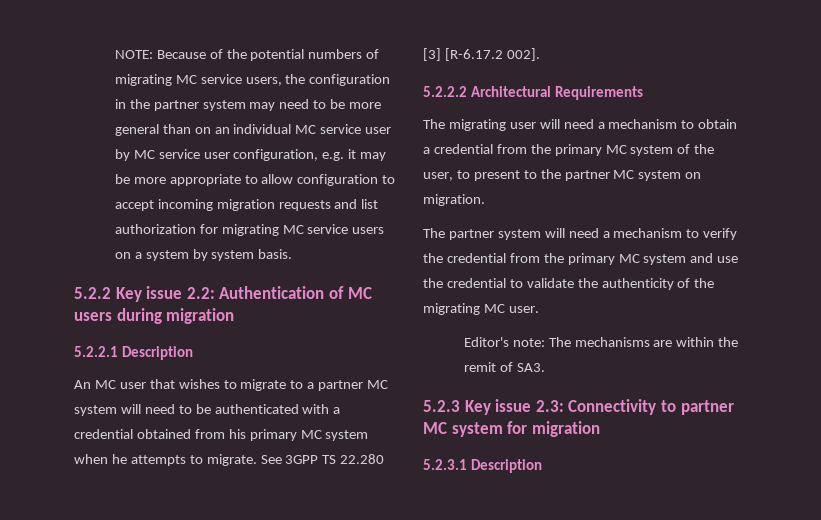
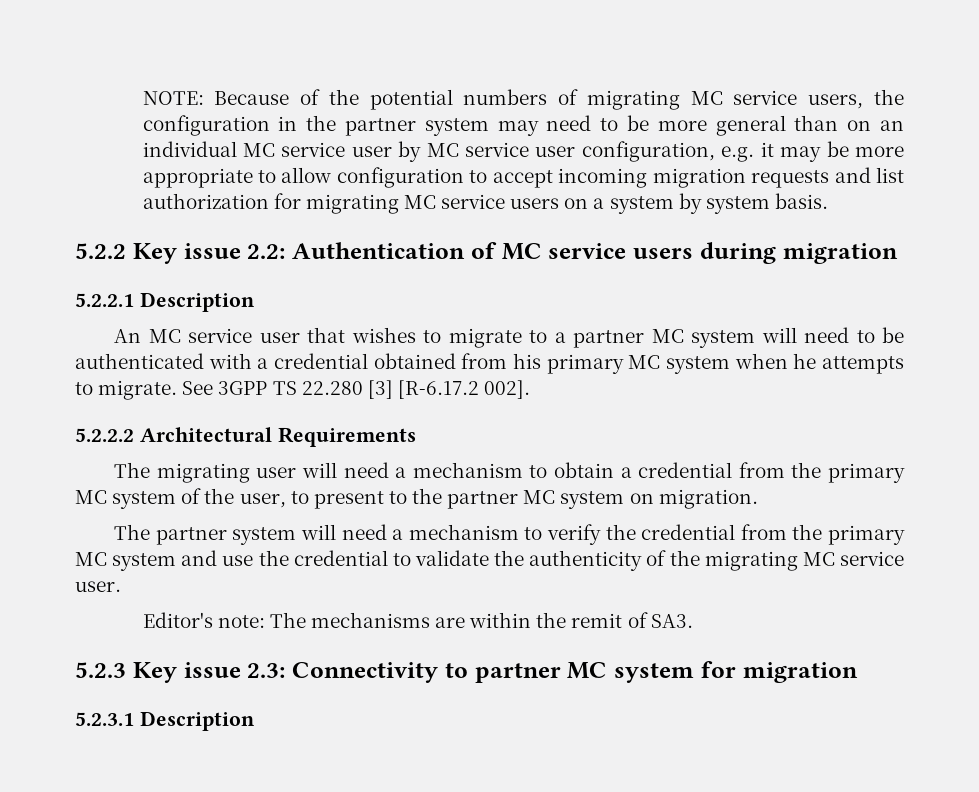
(372, 293) none -> [548,243,627,259] service
(116, 384) none -> [188,328,253,343] service
(505, 308) none -> [839,551,904,566] service

